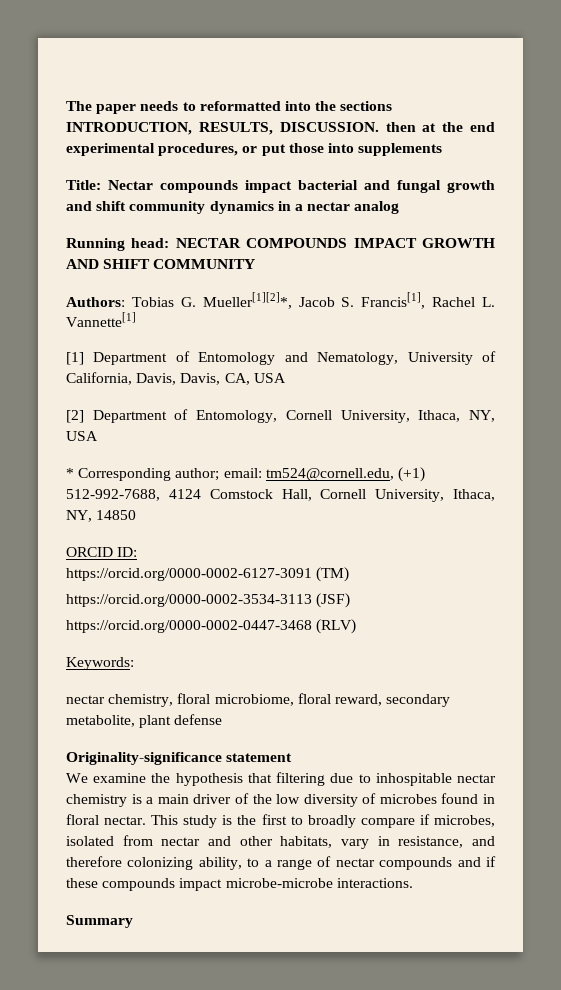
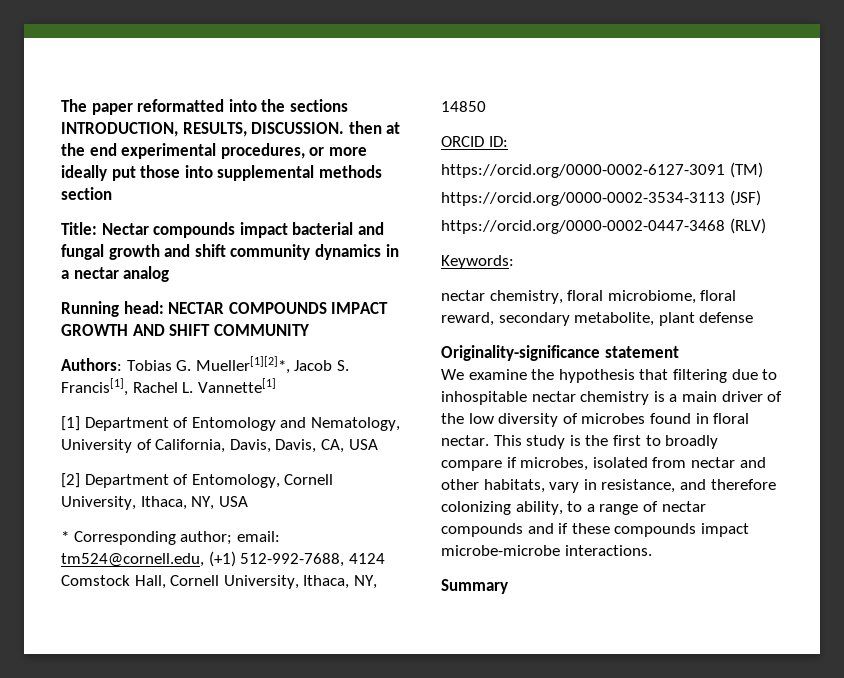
[140,101,196,111] needs to -> (133, 109) none
(258, 149) none -> [328,147,367,156] [61,165,107,181] more ideally
[358,143,443,156] supplements -> [217,165,382,181] [61,187,112,200] supplemental methods section

